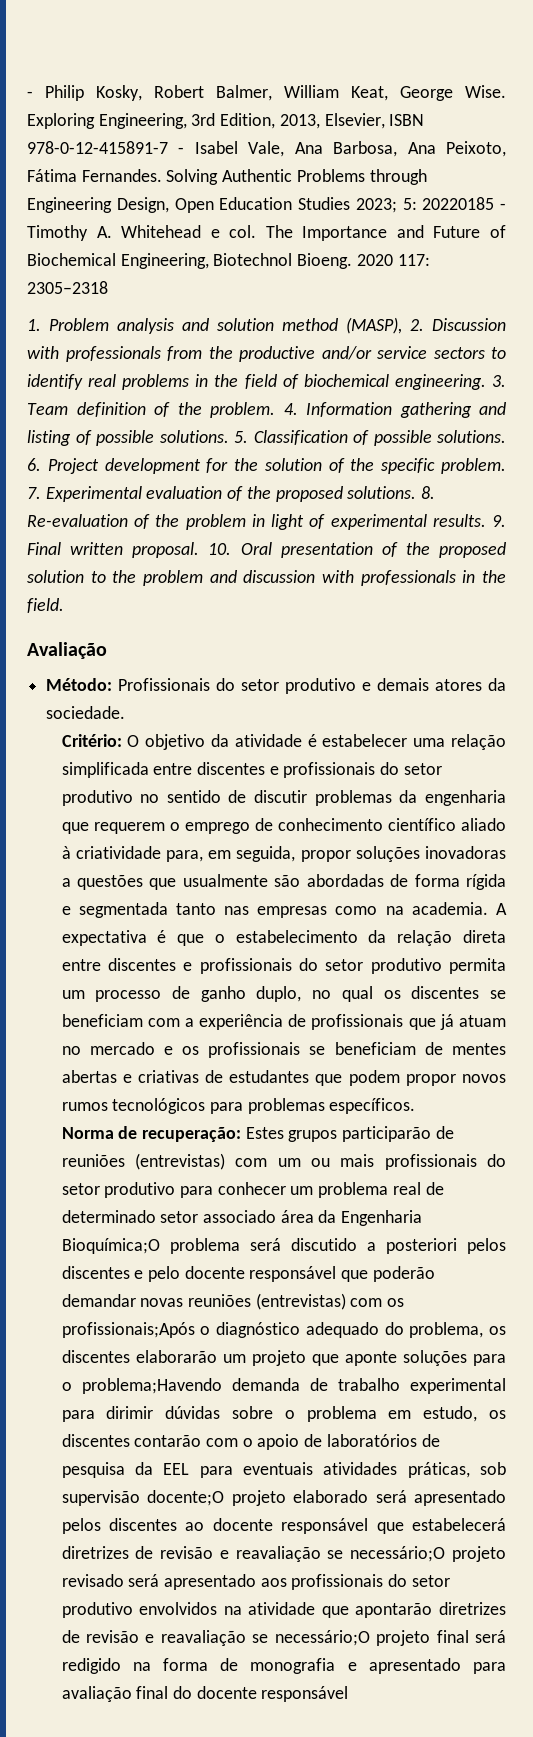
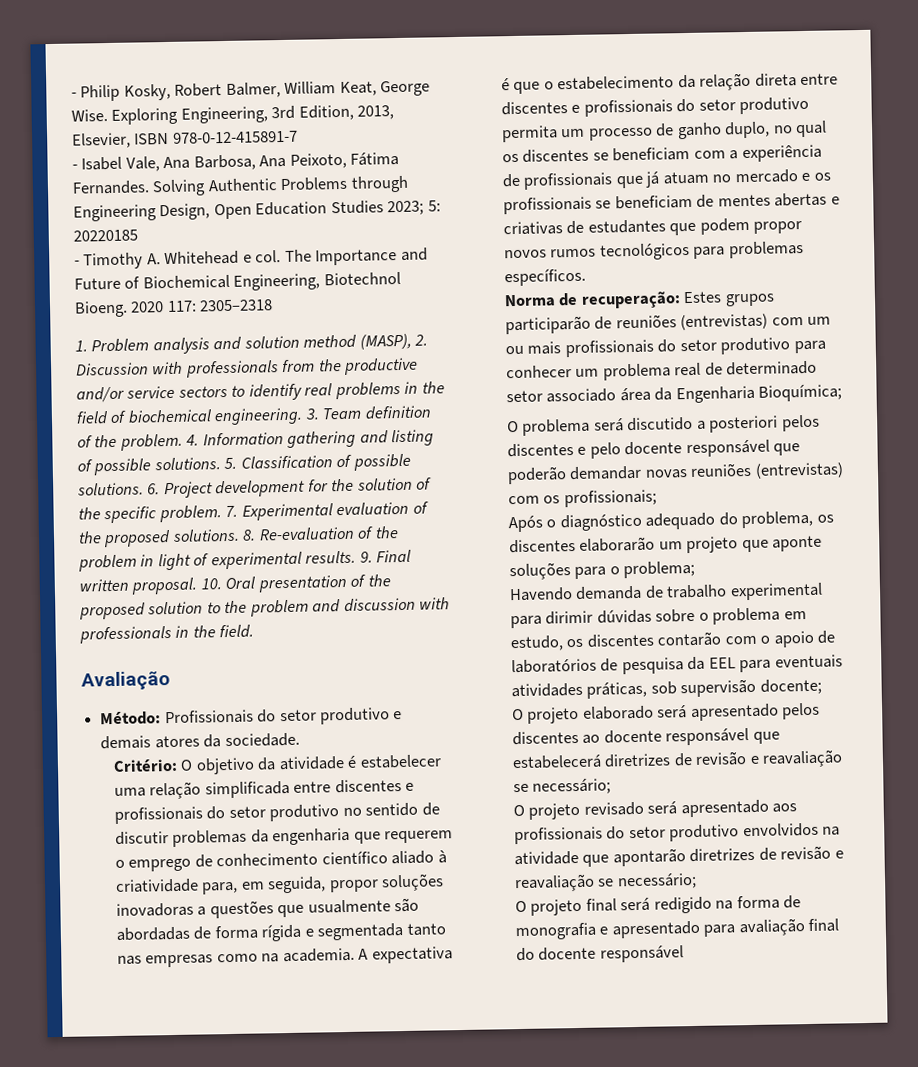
(168, 147) none -> (298, 137) //
(495, 203) none -> (138, 235) //
[61,1238,160,1254] Bioquímica;O -> [758,383,843,402] [506,420,519,433] Bioquímica; // O
[61,1322,195,1338] profissionais;Após -> [563,489,657,508] [507,515,543,533] profissionais; // Após
[81,1378,222,1394] problema;Havendo -> [623,560,696,579] [508,587,573,602] problema; // Havendo
[147,1490,225,1506] docente;O -> [759,678,822,695] [511,708,524,721] docente; // O
[350,1546,446,1562] necessário;O -> [532,778,612,795] [512,804,525,817] necessário; // O
[274,1630,370,1646] necessário;O -> [616,872,697,890] [514,900,527,913] necessário; // O

